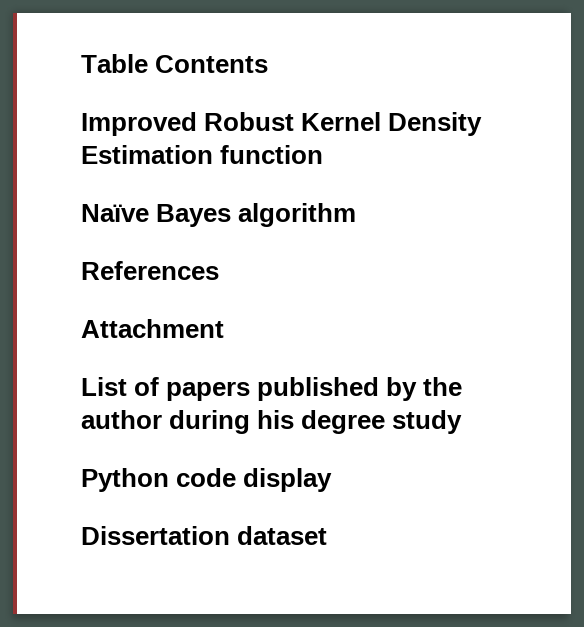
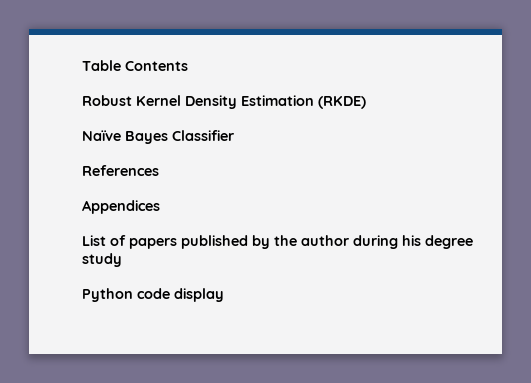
[81,112,197,136] Improved -> (188, 66) none
[220,145,324,164] function -> [318,96,366,109] (RKDE)
[238,203,357,227] algorithm -> [172,130,234,141] Classifier
[81,319,224,338] Attachment -> [82,200,160,214] Appendices
[81,526,328,545] // Dissertation dataset -> (224, 295) none

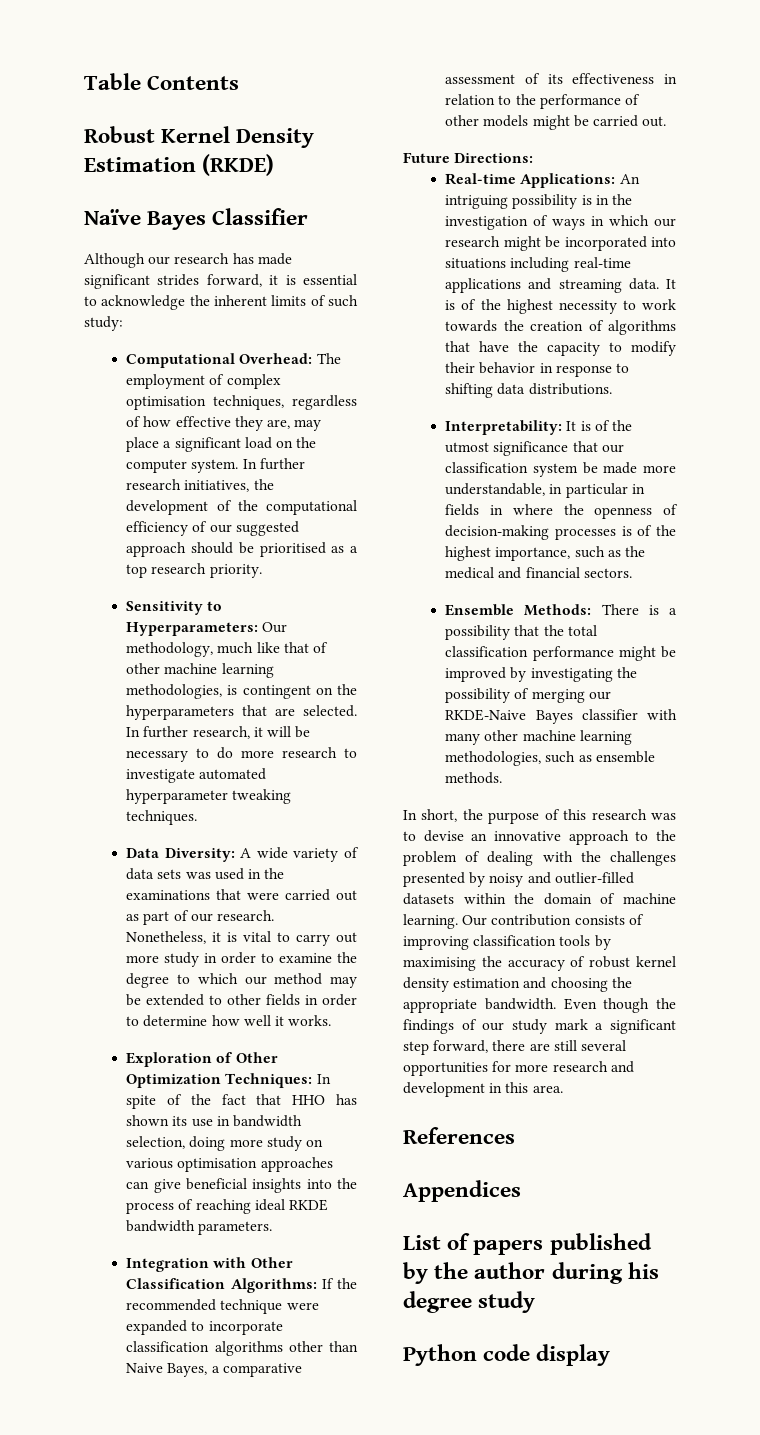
(234, 135) none -> [84,253,292,268] [84,274,357,289] [84,295,358,310] [84,316,123,331] [126,353,341,368] [126,374,281,389] [126,395,357,410] [126,416,322,431] [126,437,317,452] [126,458,305,473] [126,479,274,492] [126,500,357,515] [126,521,299,536] [126,542,358,557] [126,563,262,578] [126,601,223,615] [126,622,288,636] [126,642,329,657] [126,663,274,678] [126,684,357,699] [126,705,357,720] [126,726,311,739] [126,747,357,762] [126,768,267,783] [126,789,292,804] [126,810,198,825] [126,847,359,862] [126,868,285,880] [126,889,357,901] [126,910,275,925] [126,931,357,946] [126,952,357,967] [126,973,357,988] [126,994,357,1006] [126,1015,332,1027] [126,1052,278,1067] [126,1073,331,1088] [126,1094,357,1109] [126,1115,303,1127] [126,1136,324,1151] [126,1157,333,1172] [126,1178,357,1193] [126,1199,329,1214] [126,1220,273,1235] [126,1257,293,1272] [126,1278,357,1293] [126,1299,319,1314] [126,1320,283,1335] [126,1341,358,1356] [126,1363,302,1377] [445,73,677,84] [445,94,641,109] [445,115,667,130] [403,152,534,163] [445,173,640,188] [445,194,633,209] [445,215,676,230] [445,236,676,251] [445,257,631,272] [445,278,676,293] [445,299,676,314] [445,320,676,335] [445,341,676,356] [445,362,630,377] [445,383,612,398] [445,420,633,435] [445,441,624,456] [445,462,676,477] [445,483,645,498] [445,504,678,519] [445,525,676,540] [445,546,646,561] [445,567,632,579] [445,604,677,616] [445,625,597,640] [445,646,676,661] [445,667,637,682] [445,688,611,703] [445,709,677,724] [445,730,632,745] [445,751,655,766] [445,772,503,784] [403,809,676,824] [403,830,676,845] [403,851,676,866] [403,872,634,887] [403,893,676,905] [403,914,644,929] [403,935,611,950] [403,956,676,971] [403,977,632,992] [403,998,676,1013] [403,1019,676,1034] [403,1040,626,1055] [403,1061,634,1076] [403,1082,563,1097] // Although our research has made significant strides forward, it is essential to acknowledge the inherent limits of such study: // Computational Overhead: The employment of complex optimisation techniques, regardless of how effective they are, may place a significant load on the computer system. In further research initiatives, the development of the computational efficiency of our suggested approach should be prioritised as a top research priority. // Sensitivity to Hyperparameters: Our methodology, much like that of other machine learning methodologies, is contingent on the hyperparameters that are selected. In further research, it will be necessary to do more research to investigate automated hyperparameter tweaking techniques. // Data Diversity: A wide variety of data sets was used in the examinations that were carried out as part of our research. Nonetheless, it is vital to carry out more study in order to examine the degree to which our method may be extended to other fields in order to determine how well it works. // Exploration of Other Optimization Techniques: In spite of the fact that HHO has shown its use in bandwidth selection, doing more study on various optimisation approaches can give beneficial insights into the process of reaching ideal RKDE bandwidth parameters. // Integration with Other Classification Algorithms: If the recommended technique were expanded to incorporate classification algorithms other than Naive Bayes, a comparative assessment of its effectiveness in relation to the performance of other models might be carried out. // Future Directions: // Real-time Applications: An intriguing possibility is in the investigation of ways in which our research might be incorporated into situations including real-time applications and streaming data. It is of the highest necessity to work towards the creation of algorithms that have the capacity to modify their behavior in response to shifting data distributions. // Interpretability: It is of the utmost significance that our classification system be made more understandable, in particular in fields in where the openness of decision-making processes is of the highest importance, such as the medical and financial sectors. // Ensemble Methods: There is a possibility that the total classification performance might be improved by investigating the possibility of merging our RKDE-Naive Bayes classifier with many other machine learning methodologies, such as ensemble methods. // In short, the purpose of this research was to devise an innovative approach to the problem of dealing with the challenges presented by noisy and outlier-filled datasets within the domain of machine learning. Our contribution consists of improving classification tools by maximising the accuracy of robust kernel density estimation and choosing the appropriate bandwidth. Even though the findings of our study mark a significant step forward, there are still several opportunities for more research and development in this area.

